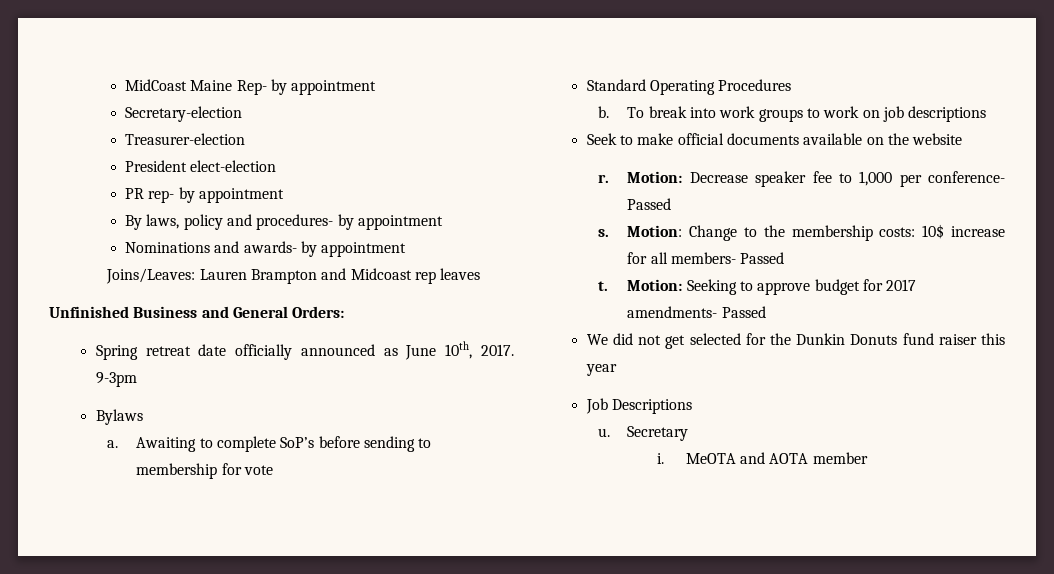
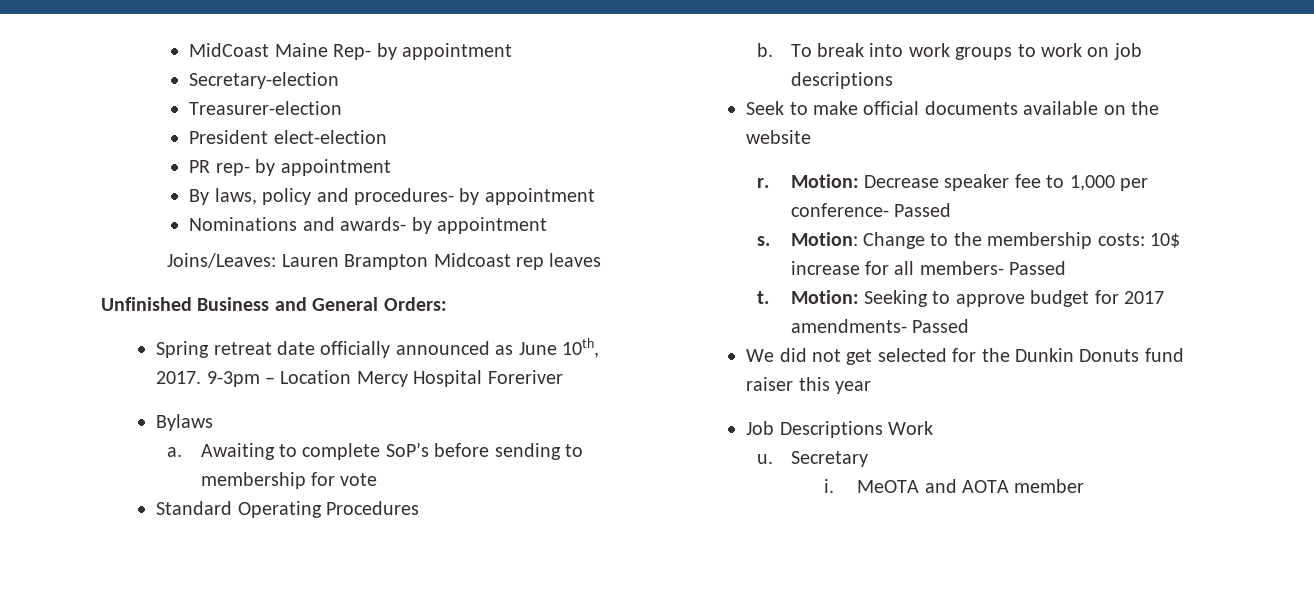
[321,268,347,280] and -> (429, 262) none
(137, 379) none -> [265,370,563,387] – Location Mercy Hospital Foreriver
(693, 406) none -> [888,421,934,435] Work

